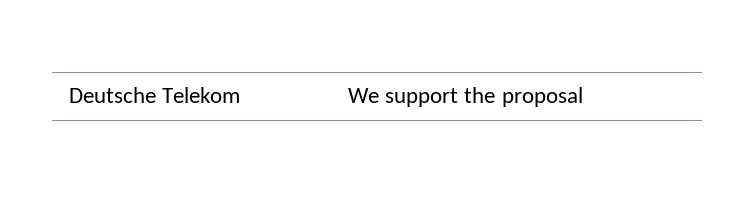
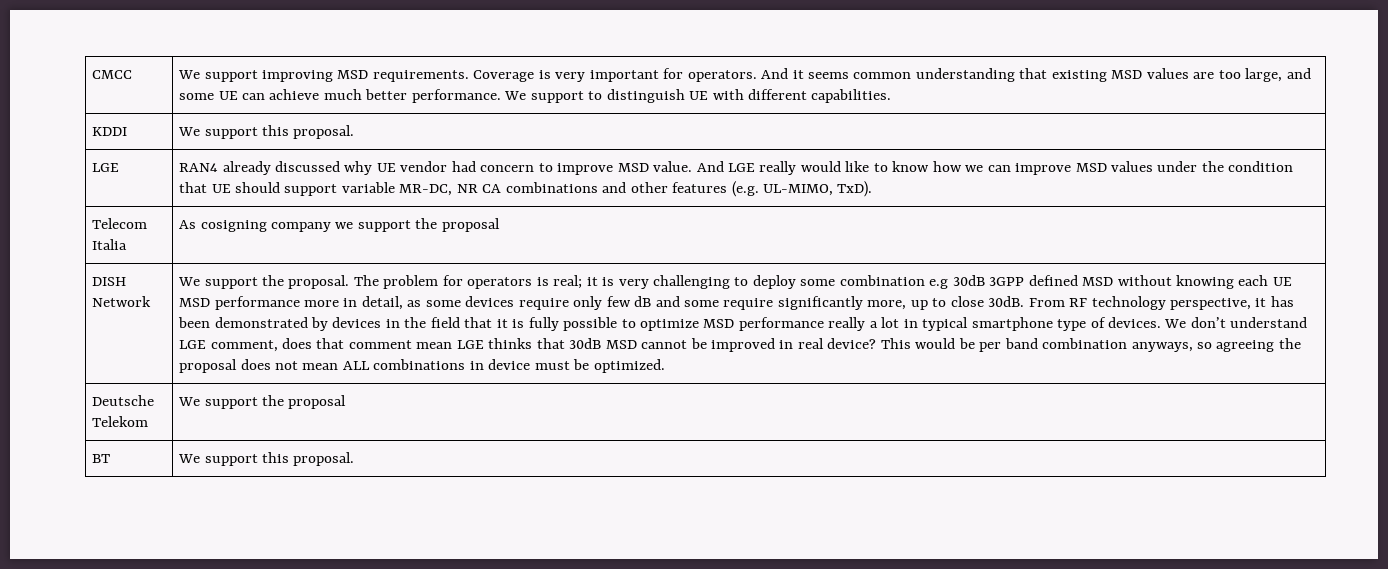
(68, 95) none -> [92,70,133,79] [178,68,1311,82] [179,89,892,103] [92,127,128,136] [178,125,355,139] [92,163,120,172] [179,161,1294,175] [179,181,873,197] [92,218,148,229] [92,239,128,250] [179,218,500,232] [92,277,127,286] [92,296,152,307] [178,275,1292,289] [179,296,1294,310] [178,317,1308,331] [179,338,1301,352] [179,359,665,373] CMCC | We support improving MSD requirements. Coverage is very important for operators. And it seems common understanding that existing MSD values are too large, and some UE can achieve much better performance. We support to distinguish UE with different capabilities. // KDDI | We support this proposal. // LGE | RAN4 already discussed why UE vendor had concern to improve MSD value. And LGE really would like to know how we can improve MSD values under the condition that UE should support variable MR-DC, NR CA combinations and other features (e.g. UL-MIMO, TxD). // Telecom Italia | As cosigning company we support the proposal // DISH Network | We support the proposal. The problem for operators is real; it is very challenging to deploy some combination e.g 30dB 3GPP defined MSD without knowing each UE MSD performance more in detail, as some devices require only few dB and some require significantly more, up to close 30dB. From RF technology perspective, it has been demonstrated by devices in the field that it is fully possible to optimize MSD performance really a lot in typical smartphone type of devices. We don’t understand LGE comment, does that comment mean LGE thinks that 30dB MSD cannot be improved in real device? This would be per band combination anyways, so agreeing the proposal does not mean ALL combinations in device must be optimized. //
(583, 97) none -> [92,454,111,463] [178,452,355,466] // BT | We support this proposal.

